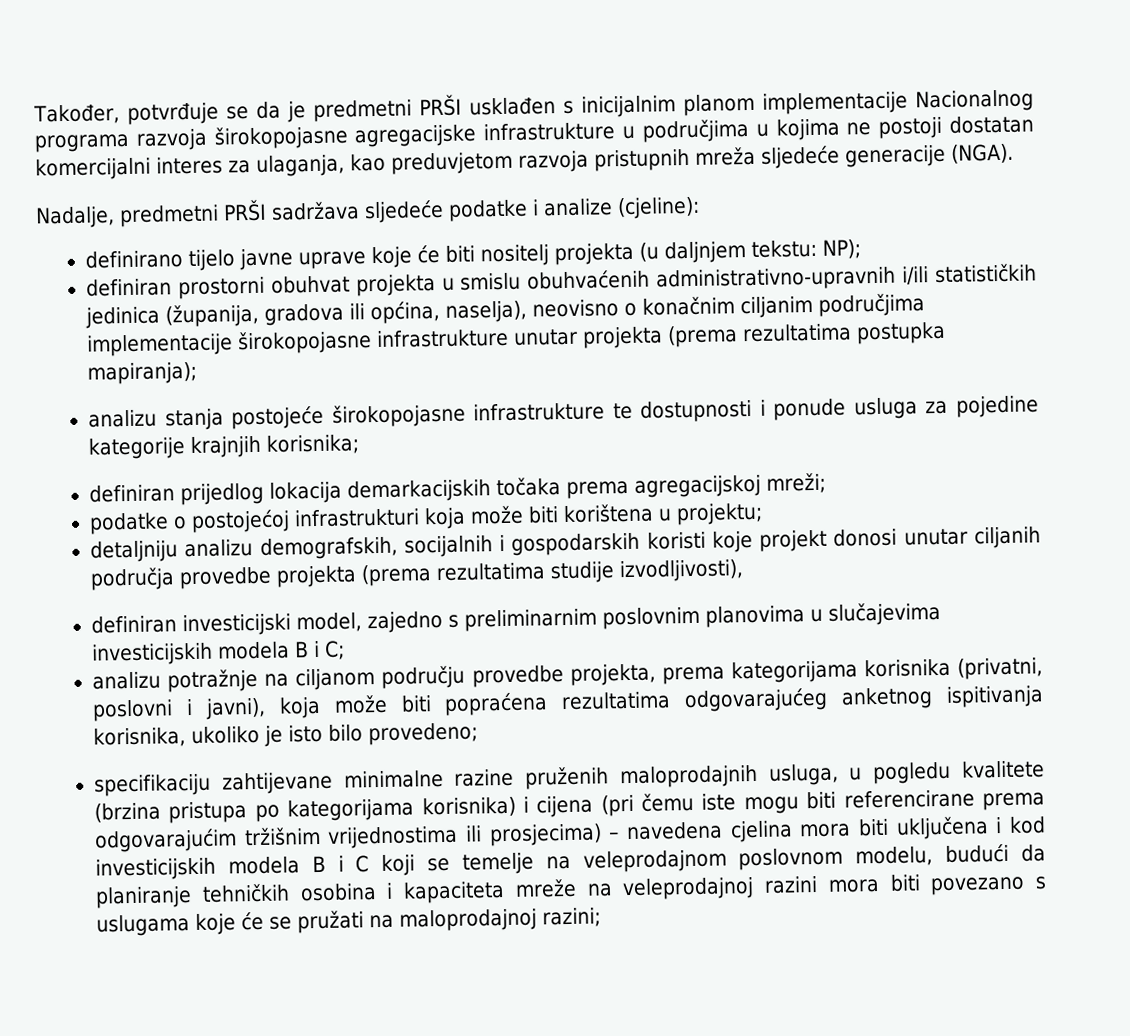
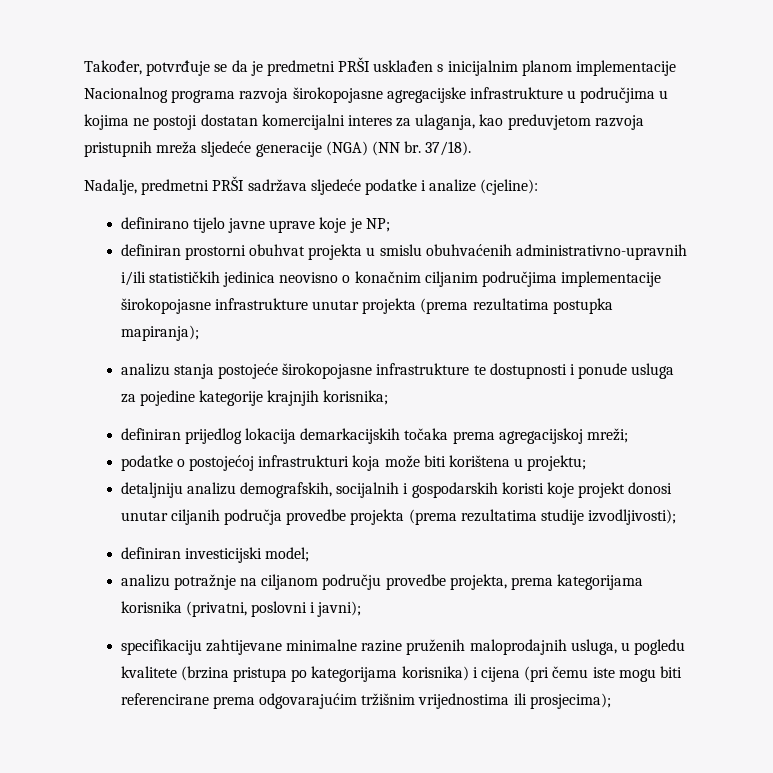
[950,143,1014,164] (NGA). -> [325,141,472,156] (NGA) (NN br. 37/18).
[416,239,861,267] će biti nositelj projekta (u daljnjem tekstu: NP); -> [349,218,390,233] je NP;
[165,300,528,328] (županija, gradova ili općina, naselja), -> (276, 279) none
[619,559,745,583] izvodljivosti), -> [588,509,677,525] izvodljivosti);
[296,601,942,634] [91,640,346,666] model, zajedno s preliminarnim poslovnim planovima u slučajevima investicijskih modela B i C; -> [265,547,310,562] model;
[204,685,1044,720] [93,722,478,748] javni), koja može biti popraćena rezultatima odgovarajućeg anketnog ispitivanja korisnika, ukoliko je isto bilo provedeno; -> [317,601,362,617] javni);
[488,816,1047,847] [95,843,1046,881] [95,874,1048,909] [96,907,601,937] prosjecima) – navedena cjelina mora biti uključena i kod investicijskih modela B i C koji se temelje na veleprodajnom poslovnom modelu, budući da planiranje tehničkih osobina i kapaciteta mreže na veleprodajnoj razini mora biti povezano s uslugama koje će se pružati na maloprodajnoj razini; -> [529,693,611,709] prosjecima);

